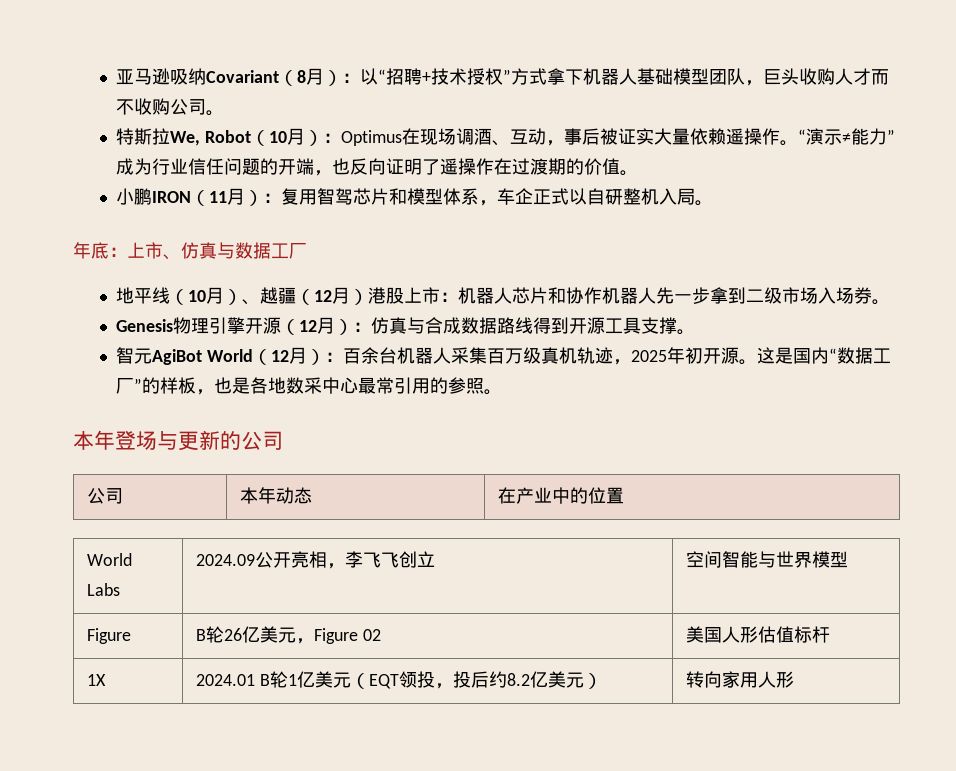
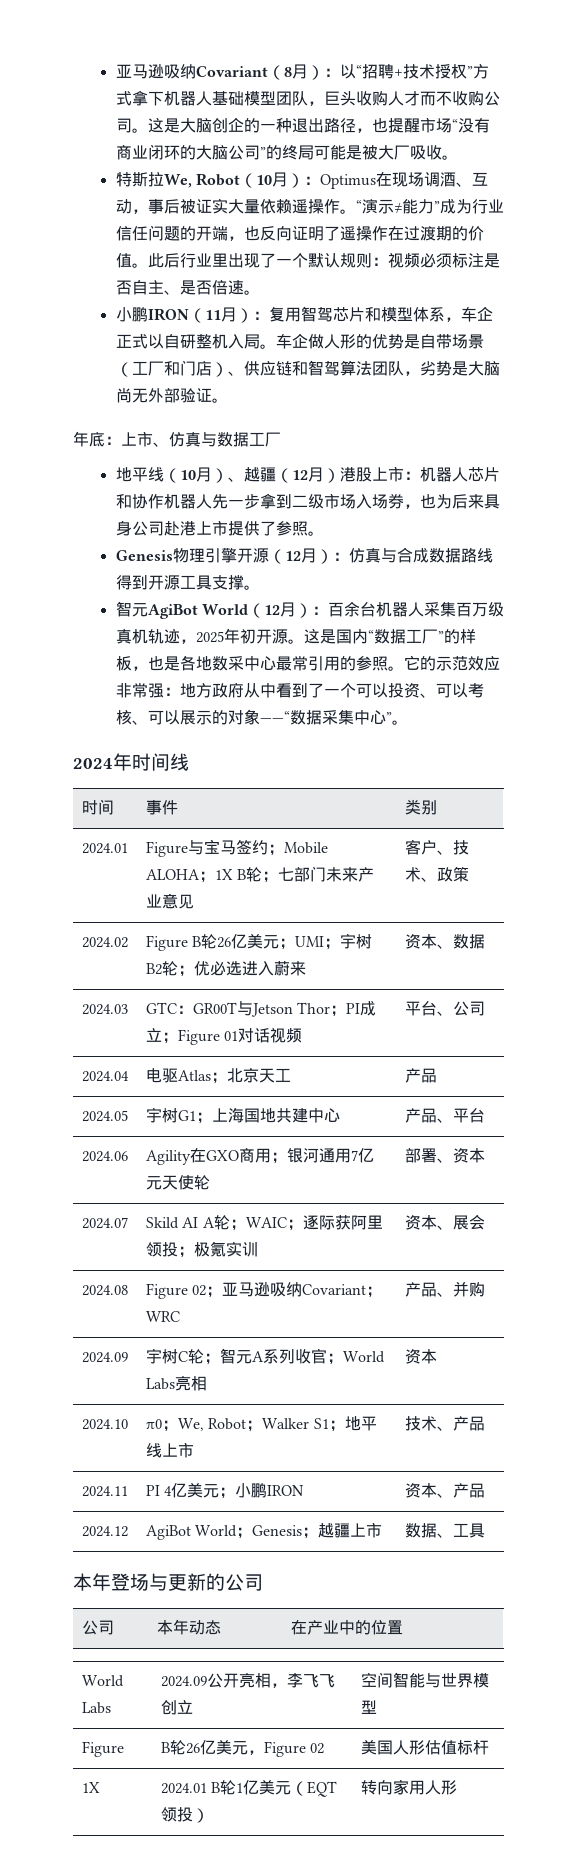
(225, 113) none -> [147,117,490,133] [115,144,458,160] 这是大脑创企的一种退出路径，也提醒市场“没有商业闭环的大脑公司”的终局可能是被大厂吸收。
(639, 173) none -> [147,252,500,268] [115,280,260,295] 此后行业里出现了一个默认规则：视频必须标注是否自主、是否倍速。
(714, 203) none -> [275,333,484,349] [115,360,500,377] [115,388,228,403] 车企做人形的优势是自带场景（工厂和门店）、供应链和智驾算法团队，劣势是大脑尚无外部验证。
(873, 295) none -> [403,494,500,509] [115,520,308,536] ，也为后来具身公司赴港上市提供了参照
(503, 392) none -> [403,655,500,671] [115,683,484,698] [115,709,408,725] [73,753,189,771] [81,799,114,815] [145,800,178,815] [404,799,437,815] [81,843,128,854] [145,839,328,857] [145,866,375,883] [145,893,194,909] [404,839,469,855] [404,866,469,882] [81,937,128,948] [145,933,373,951] [145,961,306,977] [404,934,485,949] [81,1004,128,1015] [145,1001,377,1017] [145,1027,303,1045] [404,1001,485,1016] [81,1071,129,1082] [145,1068,291,1084] [404,1068,437,1083] [81,1110,128,1122] [145,1107,340,1124] [404,1108,485,1123] [81,1151,128,1162] [145,1148,374,1165] [145,1175,210,1190] [404,1148,485,1163] [81,1217,128,1229] [145,1215,383,1231] [145,1241,258,1258] [404,1214,485,1230] [81,1285,128,1296] [145,1282,383,1299] [145,1311,180,1322] [404,1281,485,1297] [81,1352,128,1363] [145,1348,385,1365] [145,1376,207,1391] [404,1349,437,1364] [81,1419,128,1430] [145,1416,377,1432] [145,1442,194,1458] [404,1416,485,1431] [81,1486,128,1497] [145,1483,305,1499] [404,1483,485,1498] [81,1526,128,1537] [145,1522,383,1540] [404,1523,485,1538] 它的示范效应非常强：地方政府从中看到了一个可以投资、可以考核、可以展示的对象——“数据采集中心”。 // 2024年时间线 // 时间 | 事件 | 类别 // 2024.01 | Figure与宝马签约；Mobile ALOHA；1X B轮；七部门未来产业意见 | 客户、技术、政策 // 2024.02 | Figure B轮26亿美元；UMI；宇树B2轮；优必选进入蔚来 | 资本、数据 // 2024.03 | GTC：GR00T与Jetson Thor；PI成立；Figure 01对话视频 | 平台、公司 // 2024.04 | 电驱Atlas；北京天工 | 产品 // 2024.05 | 宇树G1；上海国地共建中心 | 产品、平台 // 2024.06 | Agility在GXO商用；银河通用7亿元天使轮 | 部署、资本 // 2024.07 | Skild AI A轮；WAIC；逐际获阿里领投；极氪实训 | 资本、展会 // 2024.08 | Figure 02；亚马逊吸纳Covariant；WRC | 产品、并购 // 2024.09 | 宇树C轮；智元A系列收官；World Labs亮相 | 资本 // 2024.10 | π0；We, Robot；Walker S1；地平线上市 | 技术、产品 // 2024.11 | PI 4亿美元；小鹏IRON | 资本、产品 // 2024.12 | AgiBot World；Genesis；越疆上市 | 数据、工具
[435,671,585,689] ，投后约8.2亿美元 -> (193, 1814) none

